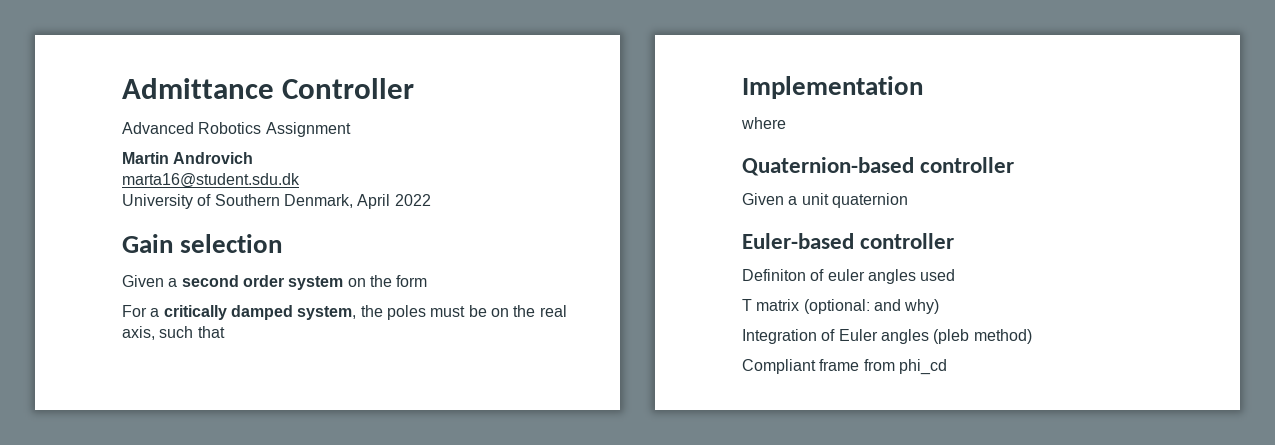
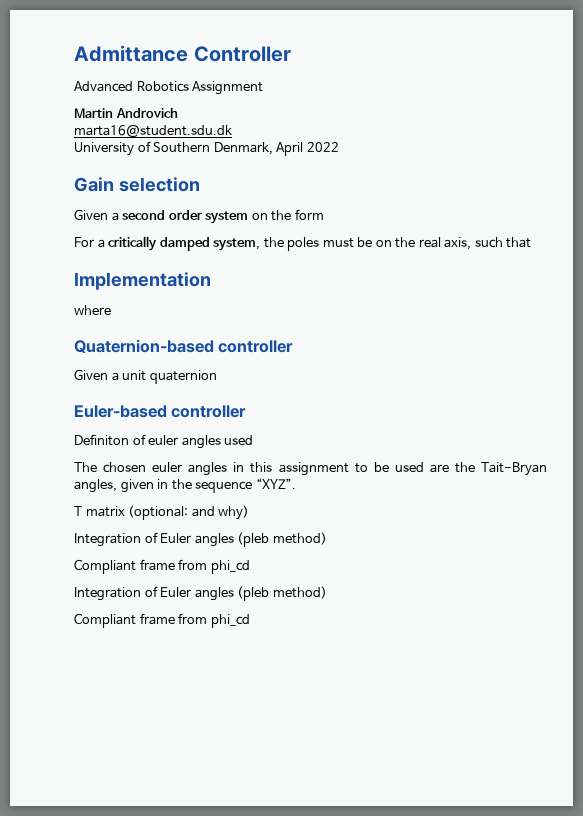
(956, 275) none -> [74,462,548,476] [74,478,296,493] // The chosen euler angles in this assignment to be used are the Tait-Bryan angles, given in the sequence “XYZ”.
(947, 367) none -> [74,586,327,601] [74,613,250,628] // Integration of Euler angles (pleb method) // Compliant frame from phi_cd

